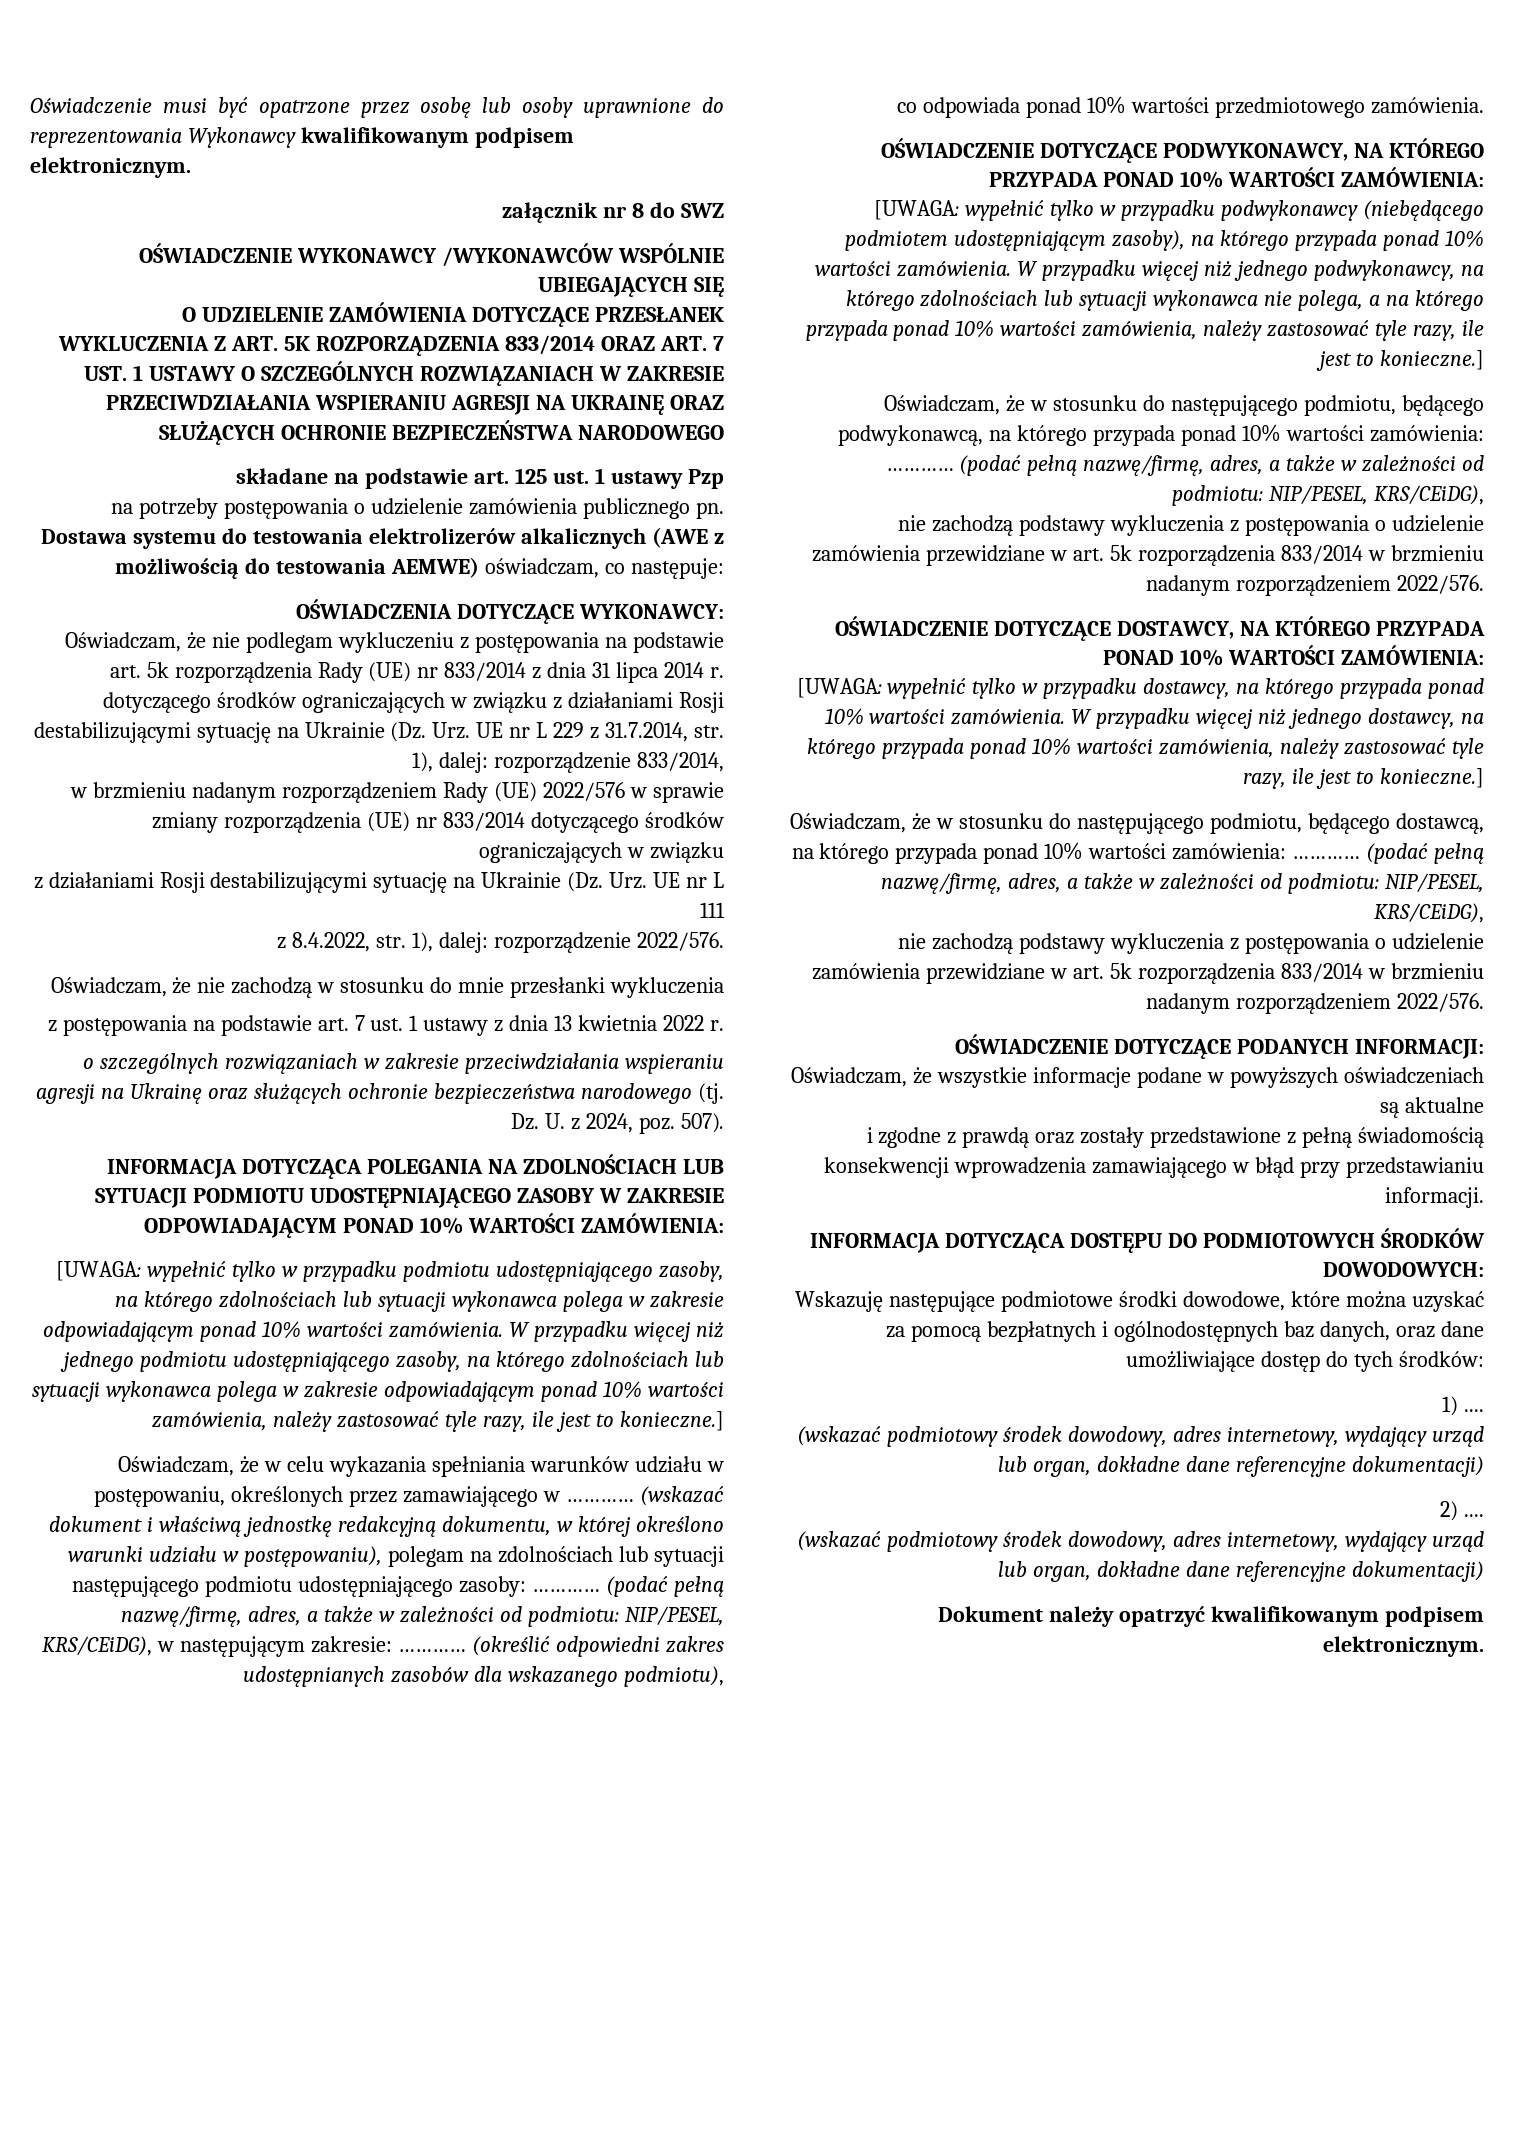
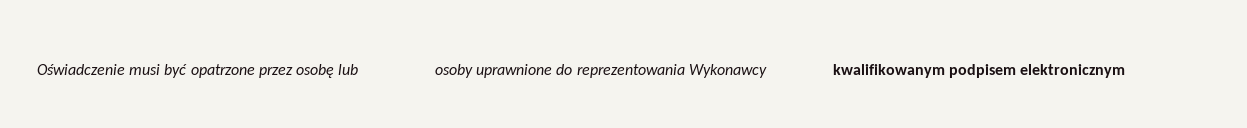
[30,157,191,178] [502,202,725,223] [139,243,725,267] [538,277,724,297] [182,302,724,327] [58,335,725,356] [84,361,724,386] [106,395,724,415] [159,420,725,445] [236,468,725,489] [111,498,724,519] [41,527,724,549] [115,557,725,579] [296,599,724,624] [65,632,725,653] [109,662,725,683] [103,692,725,713] [33,722,725,743] [412,752,724,773] [70,782,725,803] [152,812,724,833] [479,842,725,863] [33,872,725,893] [700,902,725,918] [277,932,724,953] [50,977,724,998] [47,1015,725,1036] [83,1053,724,1074] [36,1083,725,1104] [511,1113,725,1134] [107,1154,724,1179] [95,1188,724,1208] [144,1213,724,1238] [56,1261,724,1282] [115,1291,725,1312] [43,1321,725,1342] [60,1351,724,1372] [32,1381,725,1402] [152,1411,725,1432] [118,1456,725,1477] [94,1486,725,1507] [49,1516,725,1537] [68,1546,725,1567] [72,1576,725,1597] [121,1606,724,1627] [42,1636,724,1657] [243,1666,724,1687] [897,96,1484,118] [881,138,1484,163] [989,167,1484,188] [874,200,1484,221] [845,230,1484,251] [815,260,1484,281] [845,290,1484,311] [805,320,1484,341] [1316,350,1484,371] [884,395,1484,416] [838,424,1484,446] [885,455,1484,476] [1172,485,1484,506] [898,515,1484,536] [812,545,1484,566] [1146,575,1484,596] [835,616,1485,641] [1103,645,1484,666] [796,678,1484,699] [824,708,1484,729] [807,738,1484,759] [1243,768,1485,789] [790,813,1484,834] [791,842,1484,864] [881,873,1484,894] [1374,903,1484,923] [898,933,1484,954] [812,963,1484,984] [1146,993,1484,1014] [955,1034,1484,1059] [791,1067,1484,1088] [1380,1097,1484,1118] [866,1127,1484,1148] [824,1157,1484,1178] [1385,1187,1484,1208] [810,1228,1485,1253] [1323,1262,1484,1277] [795,1291,1485,1312] [886,1321,1485,1342] [1126,1351,1485,1372] [1442,1396,1484,1416] [797,1426,1485,1447] [998,1456,1484,1477] [1440,1501,1484,1521] [797,1531,1485,1552] [998,1561,1484,1582] [938,1606,1484,1627] [1323,1636,1484,1657] elektronicznym. // załącznik nr 8 do SWZ // OŚWIADCZENIE WYKONAWCY /WYKONAWCÓW WSPÓLNIE UBIEGAJĄCYCH SIĘ // O UDZIELENIE ZAMÓWIENIA DOTYCZĄCE PRZESŁANEK WYKLUCZENIA Z ART. 5K ROZPORZĄDZENIA 833/2014 ORAZ ART. 7 UST. 1 USTAWY O SZCZEGÓLNYCH ROZWIĄZANIACH W ZAKRESIE PRZECIWDZIAŁANIA WSPIERANIU AGRESJI NA UKRAINĘ ORAZ SŁUŻĄCYCH OCHRONIE BEZPIECZEŃSTWA NARODOWEGO // składane na podstawie art. 125 ust. 1 ustawy Pzp // na potrzeby postępowania o udzielenie zamówienia publicznego pn. Dostawa systemu do testowania elektrolizerów alkalicznych (AWE z możliwością do testowania AEMWE) oświadczam, co następuje: // OŚWIADCZENIA DOTYCZĄCE WYKONAWCY: // Oświadczam, że nie podlegam wykluczeniu z postępowania na podstawie art. 5k rozporządzenia Rady (UE) nr 833/2014 z dnia 31 lipca 2014 r. dotyczącego środków ograniczających w związku z działaniami Rosji destabilizującymi sytuację na Ukrainie (Dz. Urz. UE nr L 229 z 31.7.2014, str. 1), dalej: rozporządzenie 833/2014, // w brzmieniu nadanym rozporządzeniem Rady (UE) 2022/576 w sprawie zmiany rozporządzenia (UE) nr 833/2014 dotyczącego środków ograniczających w związku // z działaniami Rosji destabilizującymi sytuację na Ukrainie (Dz. Urz. UE nr L 111 // z 8.4.2022, str. 1), dalej: rozporządzenie 2022/576. // Oświadczam, że nie zachodzą w stosunku do mnie przesłanki wykluczenia // z postępowania na podstawie art. 7 ust. 1 ustawy z dnia 13 kwietnia 2022 r. // o szczególnych rozwiązaniach w zakresie przeciwdziałania wspieraniu agresji na Ukrainę oraz służących ochronie bezpieczeństwa narodowego (tj. Dz. U. z 2024, poz. 507). // INFORMACJA DOTYCZĄCA POLEGANIA NA ZDOLNOŚCIACH LUB SYTUACJI PODMIOTU UDOSTĘPNIAJĄCEGO ZASOBY W ZAKRESIE ODPOWIADAJĄCYM PONAD 10% WARTOŚCI ZAMÓWIENIA: // [UWAGA: wypełnić tylko w przypadku podmiotu udostępniającego zasoby, na którego zdolnościach lub sytuacji wykonawca polega w zakresie odpowiadającym ponad 10% wartości zamówienia. W przypadku więcej niż jednego podmiotu udostępniającego zasoby, na którego zdolnościach lub sytuacji wykonawca polega w zakresie odpowiadającym ponad 10% wartości zamówienia, należy zastosować tyle razy, ile jest to konieczne.] // Oświadczam, że w celu wykazania spełniania warunków udziału w postępowaniu, określonych przez zamawiającego w ………… (wskazać dokument i właściwą jednostkę redakcyjną dokumentu, w której określono warunki udziału w postępowaniu), polegam na zdolnościach lub sytuacji następującego podmiotu udostępniającego zasoby: ………… (podać pełną nazwę/firmę, adres, a także w zależności od podmiotu: NIP/PESEL, KRS/CEiDG), w następującym zakresie: ………… (określić odpowiedni zakres udostępnianych zasobów dla wskazanego podmiotu), // co odpowiada ponad 10% wartości przedmiotowego zamówienia. // OŚWIADCZENIE DOTYCZĄCE PODWYKONAWCY, NA KTÓREGO PRZYPADA PONAD 10% WARTOŚCI ZAMÓWIENIA: // [UWAGA: wypełnić tylko w przypadku podwykonawcy (niebędącego podmiotem udostępniającym zasoby), na którego przypada ponad 10% wartości zamówienia. W przypadku więcej niż jednego podwykonawcy, na którego zdolnościach lub sytuacji wykonawca nie polega, a na którego przypada ponad 10% wartości zamówienia, należy zastosować tyle razy, ile jest to konieczne.] // Oświadczam, że w stosunku do następującego podmiotu, będącego podwykonawcą, na którego przypada ponad 10% wartości zamówienia: ………… (podać pełną nazwę/firmę, adres, a także w zależności od podmiotu: NIP/PESEL, KRS/CEiDG), // nie zachodzą podstawy wykluczenia z postępowania o udzielenie zamówienia przewidziane w art. 5k rozporządzenia 833/2014 w brzmieniu nadanym rozporządzeniem 2022/576. // OŚWIADCZENIE DOTYCZĄCE DOSTAWCY, NA KTÓREGO PRZYPADA PONAD 10% WARTOŚCI ZAMÓWIENIA: // [UWAGA: wypełnić tylko w przypadku dostawcy, na którego przypada ponad 10% wartości zamówienia. W przypadku więcej niż jednego dostawcy, na którego przypada ponad 10% wartości zamówienia, należy zastosować tyle razy, ile jest to konieczne.] // Oświadczam, że w stosunku do następującego podmiotu, będącego dostawcą, na którego przypada ponad 10% wartości zamówienia: ………… (podać pełną nazwę/firmę, adres, a także w zależności od podmiotu: NIP/PESEL, KRS/CEiDG), // nie zachodzą podstawy wykluczenia z postępowania o udzielenie zamówienia przewidziane w art. 5k rozporządzenia 833/2014 w brzmieniu nadanym rozporządzeniem 2022/576. // OŚWIADCZENIE DOTYCZĄCE PODANYCH INFORMACJI: // Oświadczam, że wszystkie informacje podane w powyższych oświadczeniach są aktualne // i zgodne z prawdą oraz zostały przedstawione z pełną świadomością konsekwencji wprowadzenia zamawiającego w błąd przy przedstawianiu informacji. // INFORMACJA DOTYCZĄCA DOSTĘPU DO PODMIOTOWYCH ŚRODKÓW DOWODOWYCH: // Wskazuję następujące podmiotowe środki dowodowe, które można uzyskać za pomocą bezpłatnych i ogólnodostępnych baz danych, oraz dane umożliwiające dostęp do tych środków: // 1) .... // (wskazać podmiotowy środek dowodowy, adres internetowy, wydający urząd lub organ, dokładne dane referencyjne dokumentacji) // 2) .... // (wskazać podmiotowy środek dowodowy, adres internetowy, wydający urząd lub organ, dokładne dane referencyjne dokumentacji) // Dokument należy opatrzyć kwalifikowanym podpisem elektronicznym. -> [1020,64,1126,78] elektronicznym

